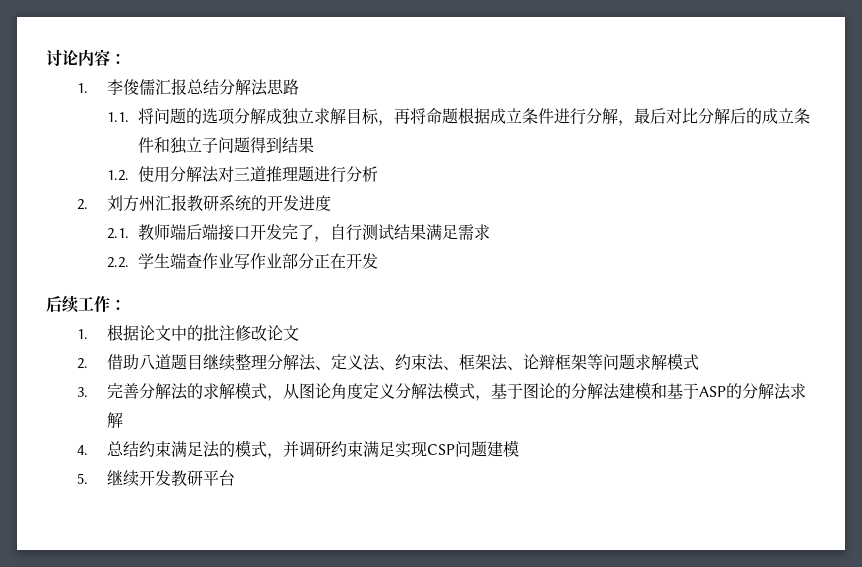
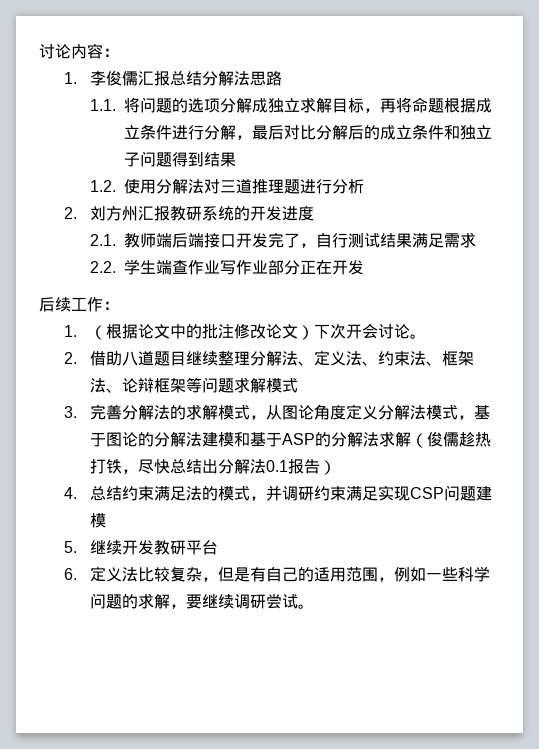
(88, 334) none -> [89,325,106,340] （
(300, 333) none -> [297,323,426,340] ）下次开会讨论。
(124, 420) none -> [410,431,491,448] [89,459,336,475] （俊儒趁热打铁，尽快总结出分解法0.1报告）
(236, 478) none -> [64,566,490,582] [89,593,314,609] // 6.定义法比较复杂，但是有自己的适用范围，例如一些科学问题的求解，要继续调研尝试。

